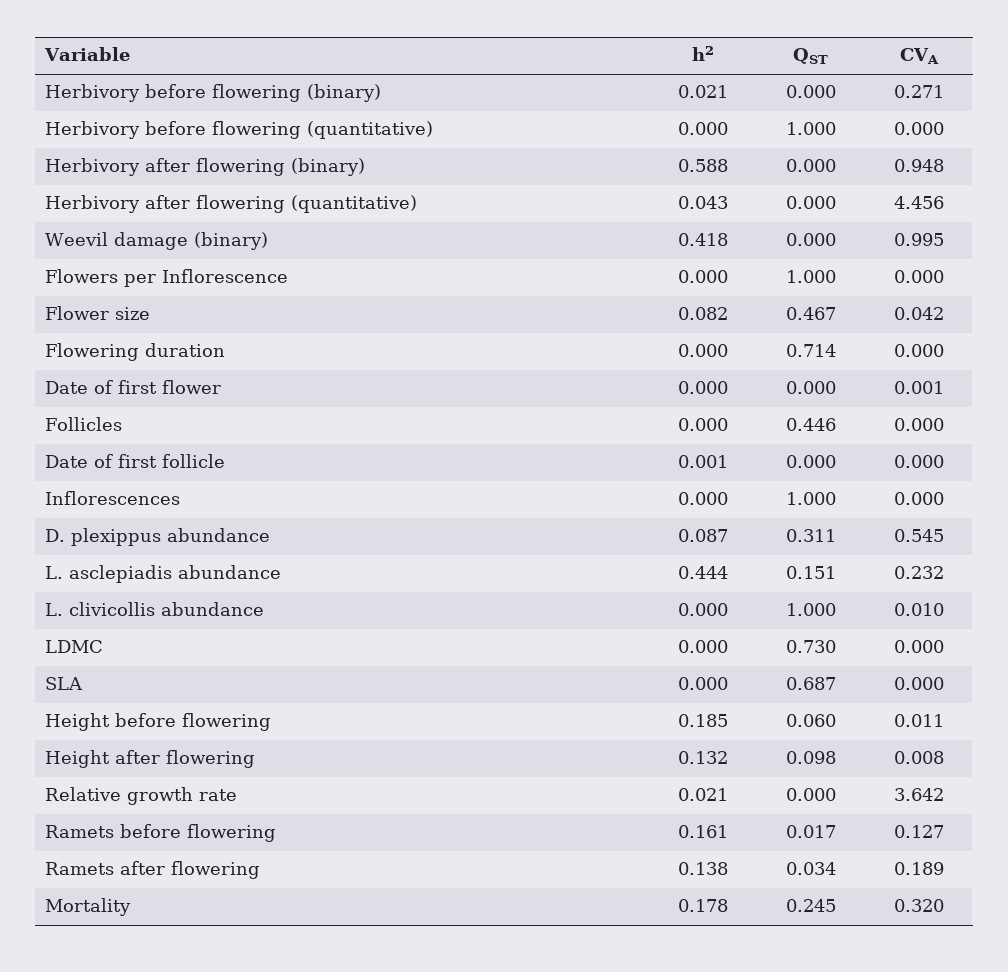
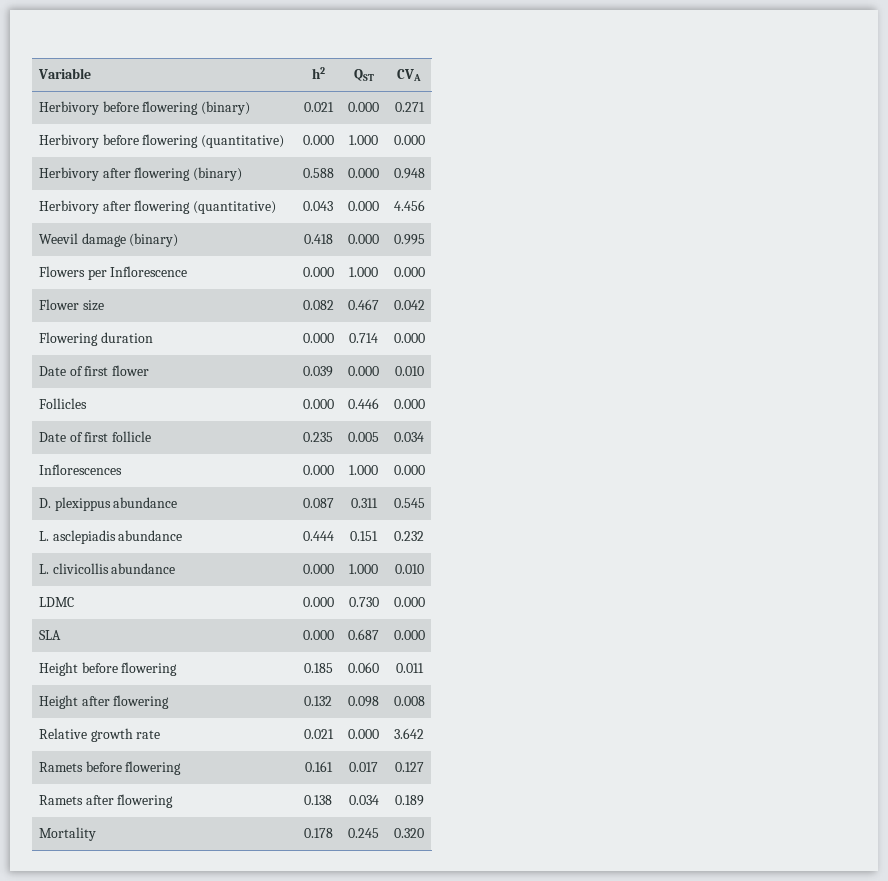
[678,381,728,394] [785,381,836,394] [893,381,944,394] 0.000 | 0.000 | 0.001 -> [303,366,333,377] [348,366,379,376] [394,366,424,376] 0.039 | 0.000 | 0.010
[678,455,728,468] [785,455,836,468] [893,455,944,468] 0.001 | 0.000 | 0.000 -> [303,432,333,442] [348,432,379,442] [394,432,424,442] 0.235 | 0.005 | 0.034

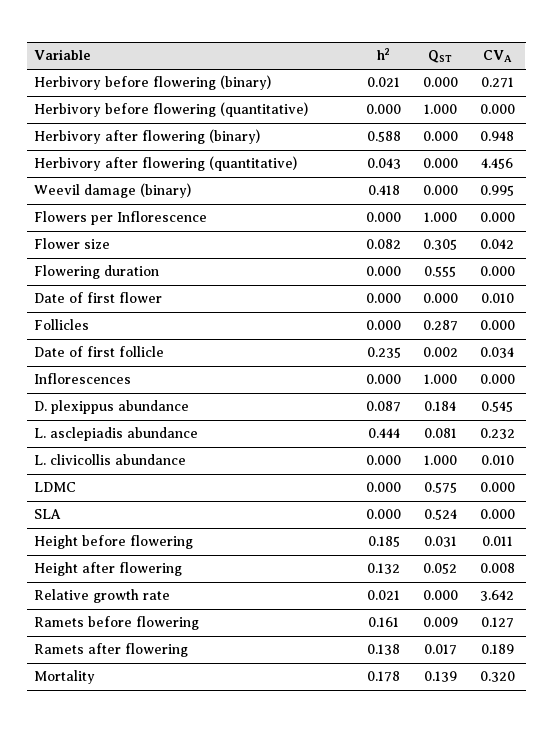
[348,299,379,310] 0.467 -> [423,239,457,250] 0.305
[349,333,378,343] 0.714 -> [424,266,456,277] 0.555
[303,366,333,377] 0.039 -> [366,293,401,303] 0.000
[348,398,379,409] 0.446 -> [422,320,458,331] 0.287
[348,432,379,442] 0.005 -> [422,347,458,357] 0.002
[350,498,378,508] 0.311 -> [424,401,456,411] 0.184
[350,531,378,541] 0.151 -> [423,428,457,438] 0.081
[348,597,379,607] 0.730 -> [423,482,457,493] 0.575
[348,629,379,640] 0.687 -> [423,509,457,520] 0.524
[348,662,379,673] 0.060 -> [423,536,457,547] 0.031
[348,696,379,707] 0.098 -> [423,563,457,574] 0.052
[349,762,378,772] 0.017 -> [422,617,458,627] 0.009
[348,795,379,805] 0.034 -> [423,644,457,655] 0.017
[348,828,379,838] 0.245 -> [423,671,457,682] 0.139

